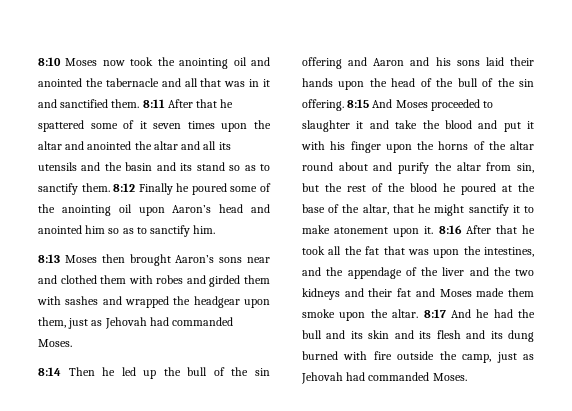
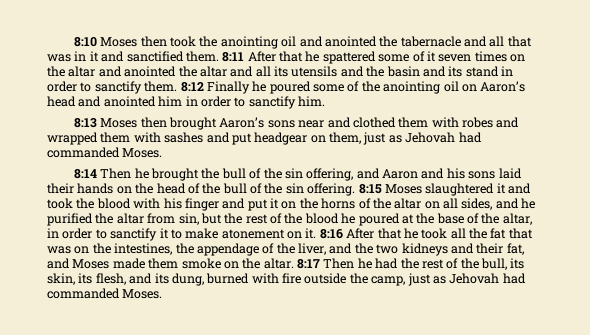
[102,60,125,66] now -> [140,36,167,47] then
[221,123,248,132] upon -> [510,54,525,62] on
[229,165,256,171] so as -> [501,66,513,76] [47,81,77,92] in order
[138,207,165,216] upon -> [461,84,477,92] on
[108,228,134,234] so as -> [185,96,231,107] in order
[209,275,241,287] girded -> [47,132,98,145] wrapped
[125,296,270,308] wrapped the headgear upon -> [231,132,326,145] put headgear on
[121,367,270,379] [302,57,342,69] led up the bull of the sin offering -> [151,168,354,181] brought the bull of the sin offering,
[338,81,365,90] upon -> [116,186,132,194] on
[372,99,494,111] [302,120,534,132] [301,141,412,153] And Moses proceeded to slaughter it and take the blood and put it with his finger upon -> [384,183,531,196] [47,198,297,211] Moses slaughtered it and took the blood with his finger and put it on
[302,162,430,174] round about and purify -> [424,198,536,210] [47,213,93,226] on all sides, and he purified
[392,204,465,216] that he might -> [47,228,107,239] in order to
[393,228,420,237] upon -> [287,231,302,239] on
[433,249,460,258] upon -> [74,246,90,254] on
[302,267,321,276] and -> (173, 249) none
[442,267,465,276] liver -> [298,243,326,255] liver,
[397,288,412,297] fat -> [506,243,524,255] fat,
[339,312,366,321] upon -> [223,261,239,269] on
[450,309,471,318] And -> [323,258,355,269] Then
[302,330,534,342] bull and its skin and its flesh and its dung -> [421,258,525,270] [47,273,204,286] rest of the bull, its skin, its flesh, and its dung,

